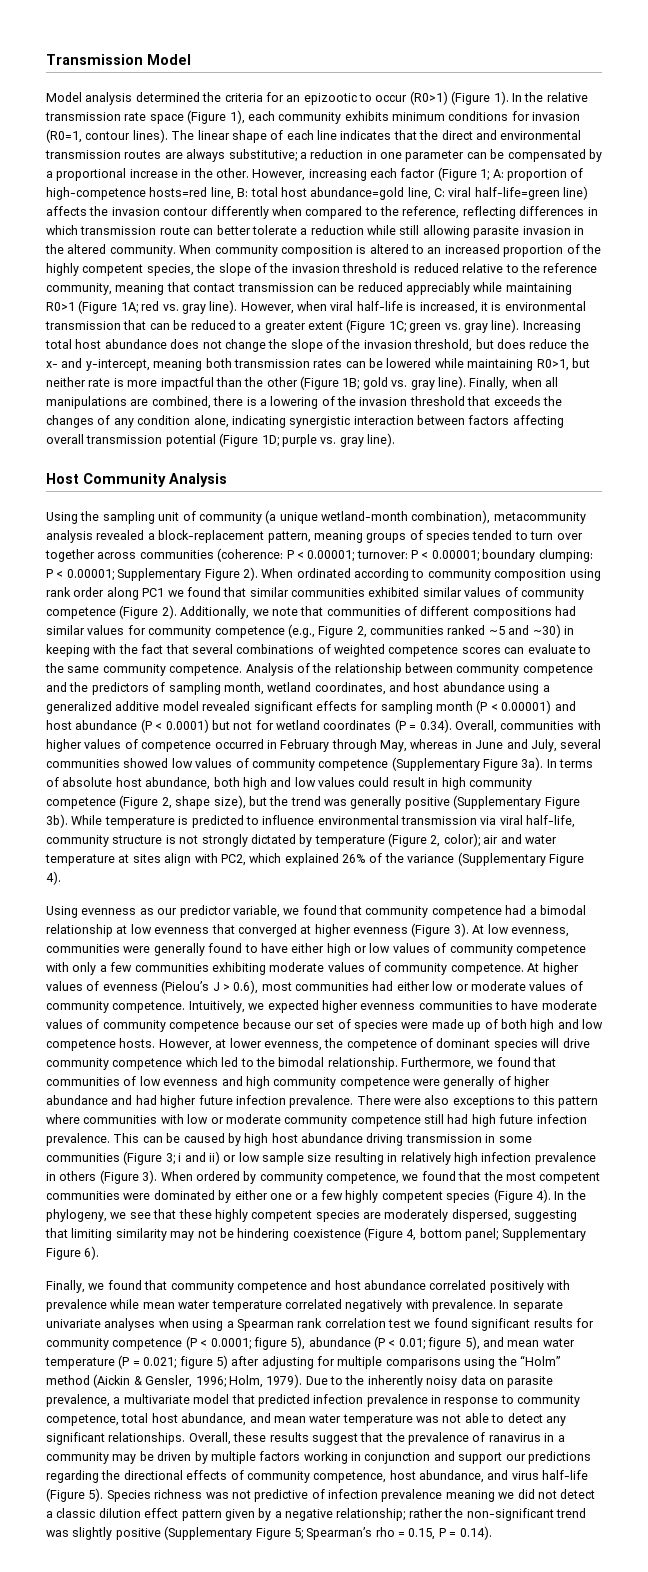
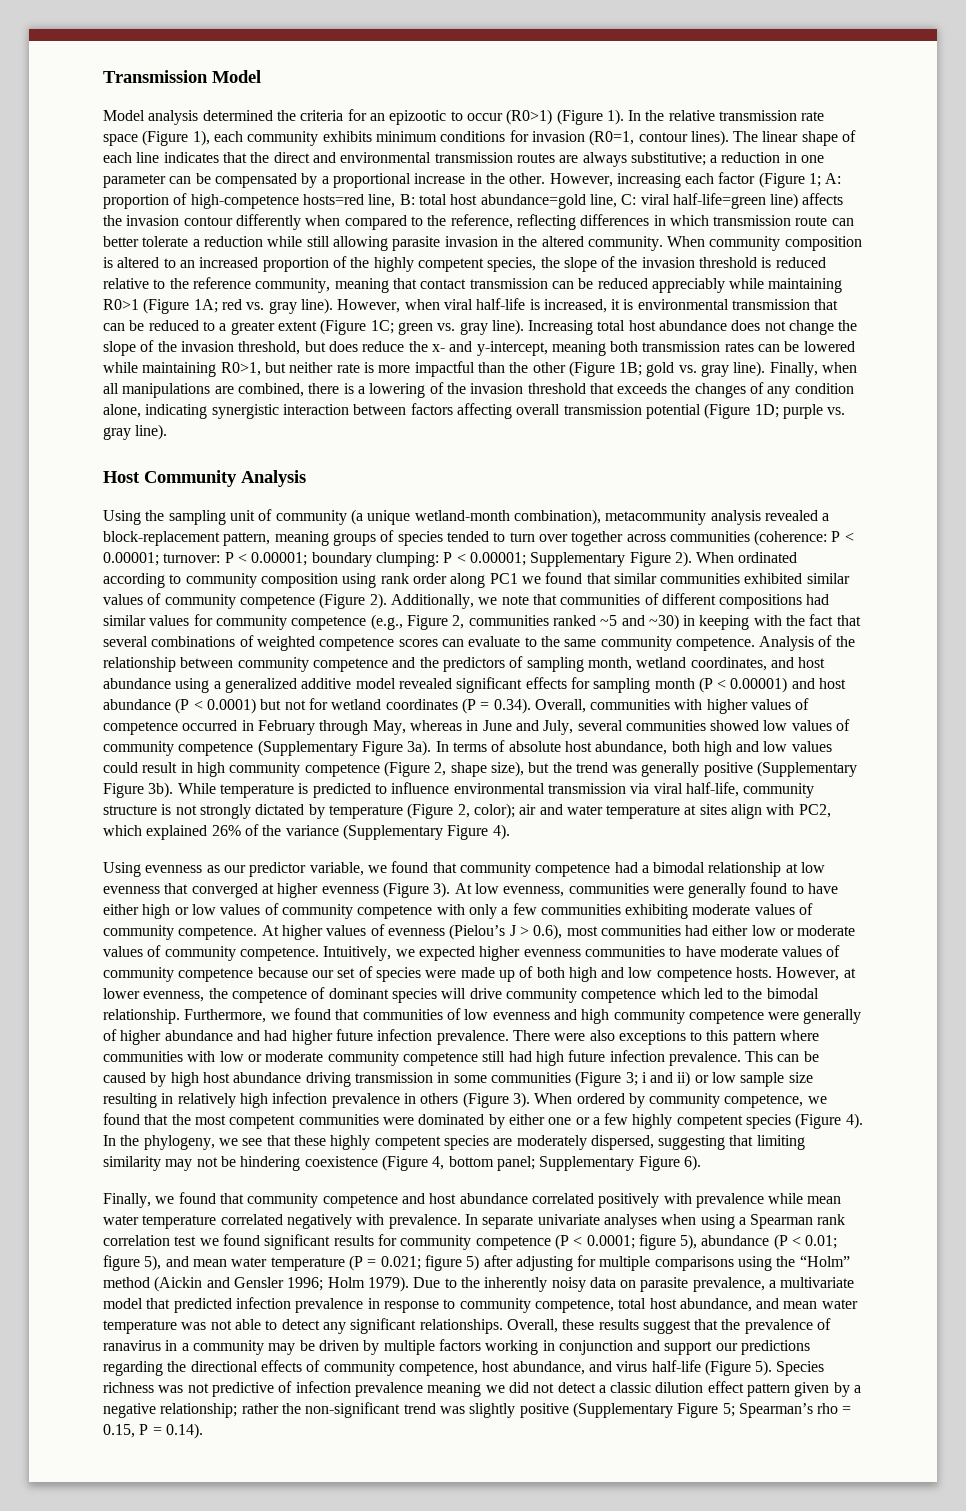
[133,1375,263,1388] & Gensler, 1996; Holm, -> [206,1277,365,1291] and Gensler 1996; Holm

